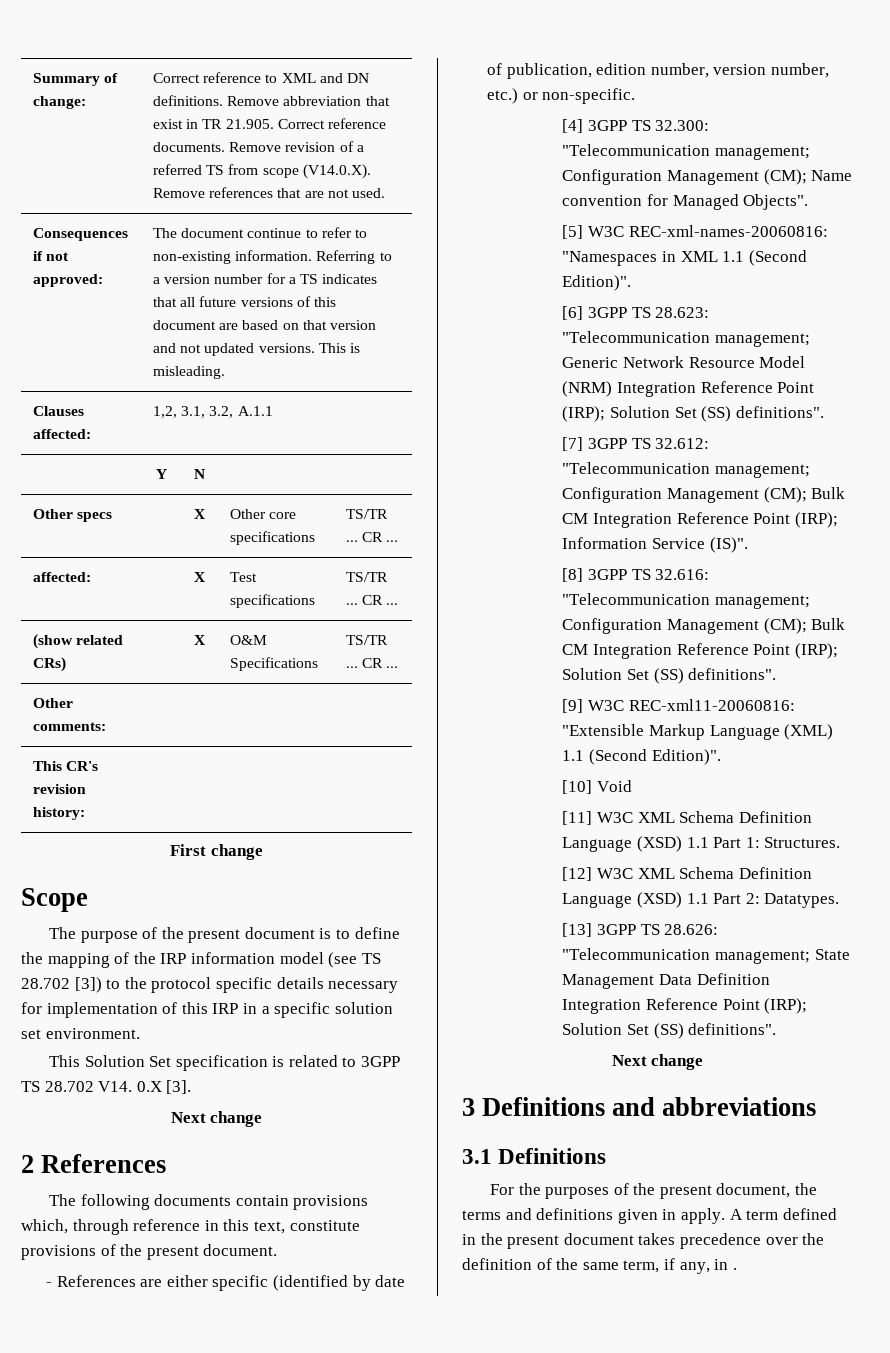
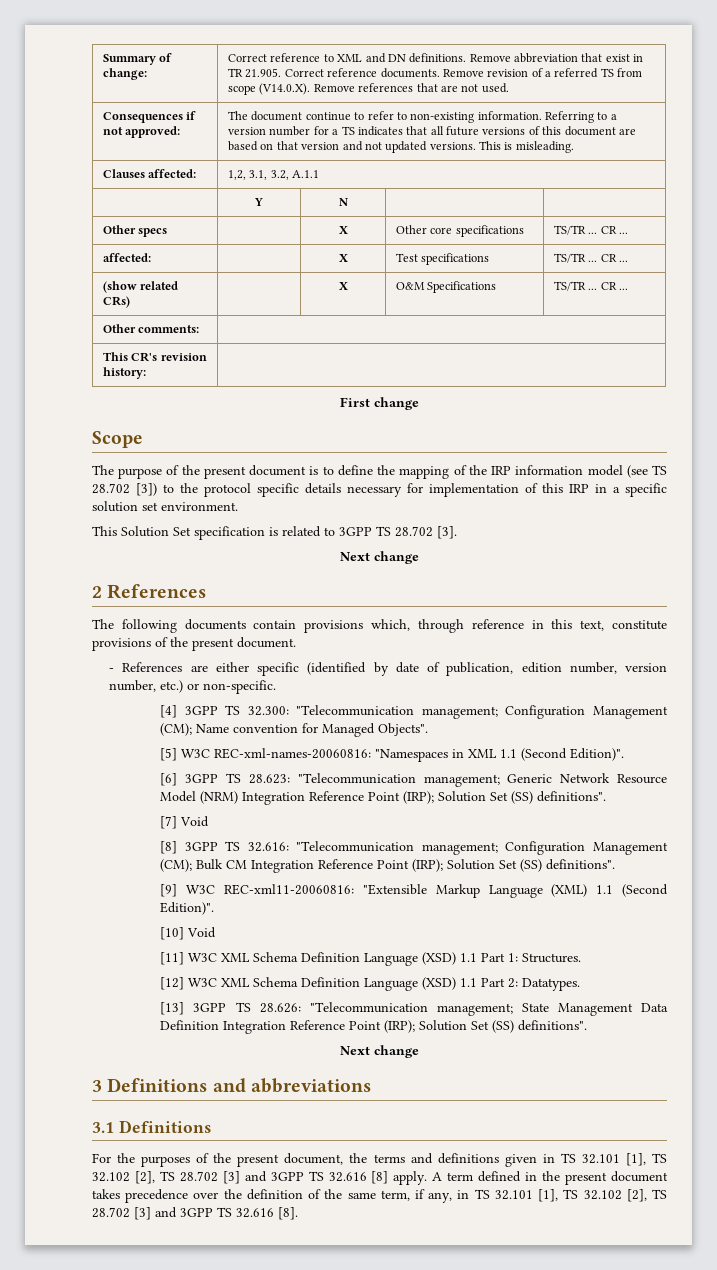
[98,1081,162,1092] V14. 0.X -> (433, 531) none
[587,438,710,449] [562,462,810,478] [562,487,846,503] [562,512,838,528] [562,537,748,553] 3GPP TS 32.612: "Telecommunication management; Configuration Management (CM); Bulk CM Integration Reference Point (IRP); Information Service (IS)". -> [180,816,210,827] Void
(677, 1214) none -> [560,1153,667,1166] [92,1171,389,1184] TS 32.101 [1], TS 32.102 [2], TS 28.702 [3] and 3GPP TS 32.616 [8]
[732,1268,737,1270] . -> [474,1189,667,1202] [92,1207,298,1220] TS 32.101 [1], TS 32.102 [2], TS 28.702 [3] and 3GPP TS 32.616 [8].

